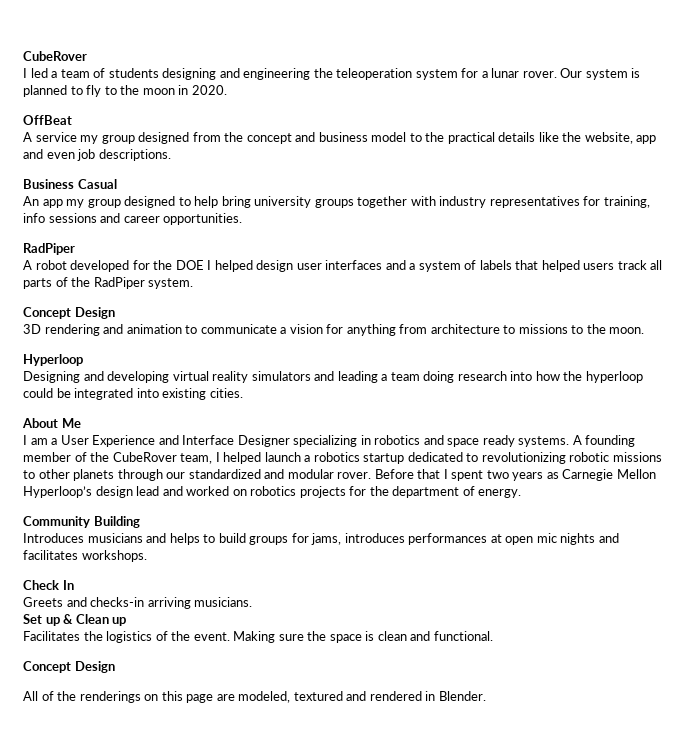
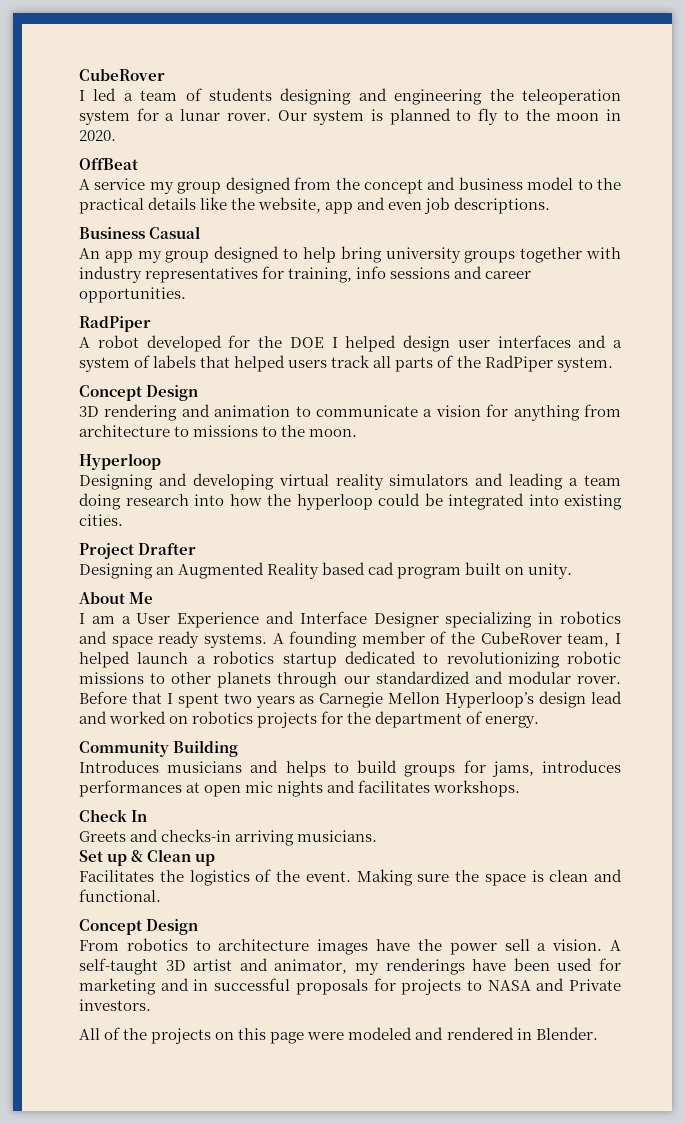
(243, 393) none -> [79,543,197,559] [79,562,573,579] // Project Drafter // Designing an Augmented Reality based cad program built on unity.
(115, 667) none -> [79,938,621,955] [79,958,622,975] [79,978,621,995] [79,999,151,1011] // From robotics to architecture images have the power sell a vision. A self-taught 3D artist and animator, my renderings have been used for marketing and in successful proposals for projects to NASA and Private investors.
[79,691,141,703] renderings -> [151,1028,212,1044] projects
[216,691,343,703] are modeled, textured -> [307,1027,413,1040] were modeled

